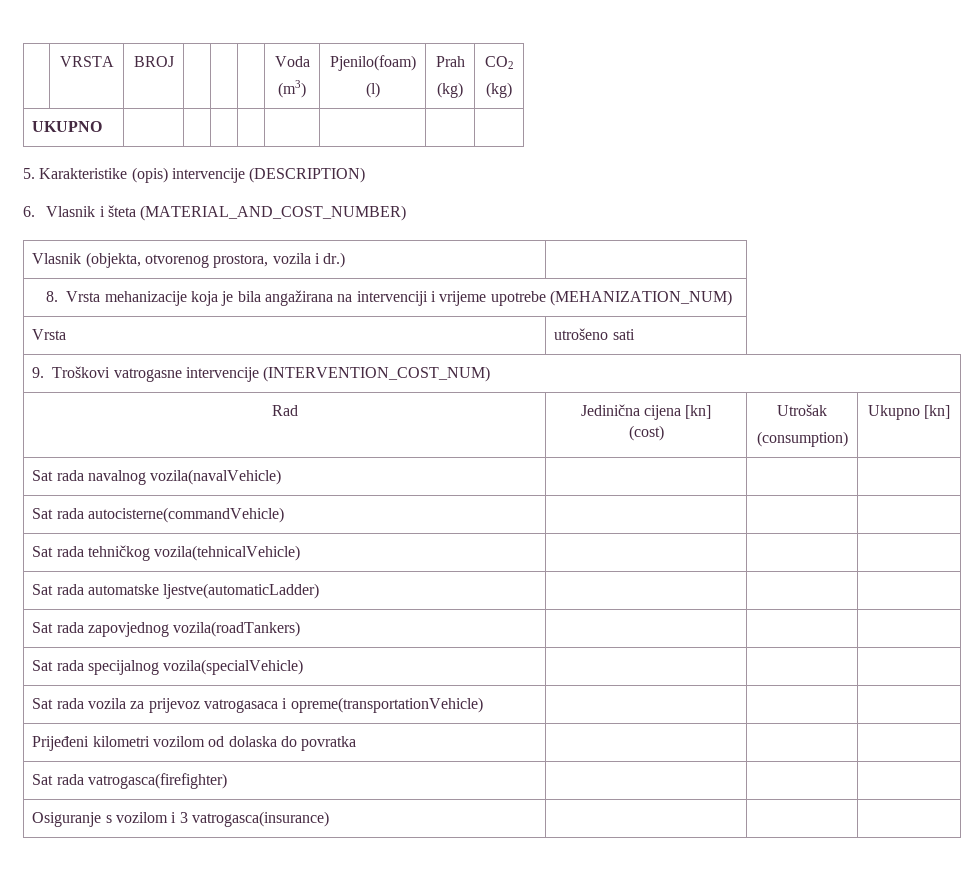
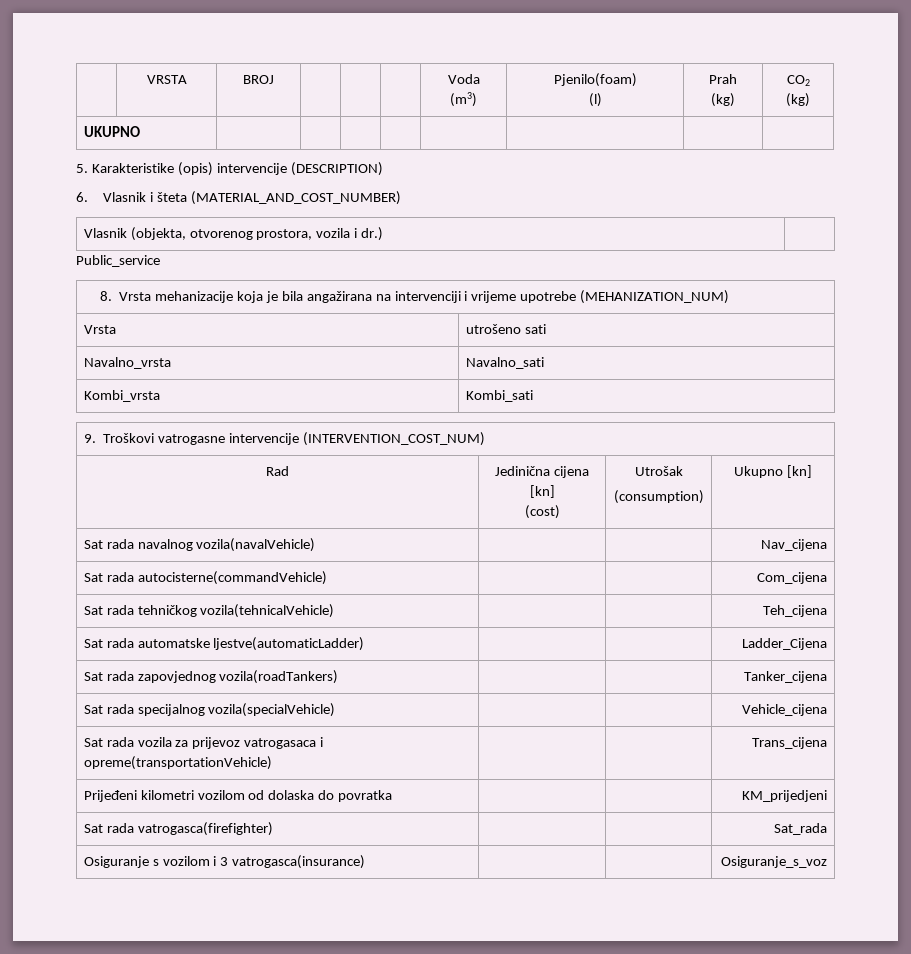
(346, 260) none -> [76,255,160,267] // Public_service
(635, 334) none -> [83,357,171,369] [465,357,544,369] [83,390,160,402] [465,390,533,402] // Navalno_vrsta | Navalno_sati // Kombi_vrsta | Kombi_sati
(282, 477) none -> [761,539,828,551] Nav_cijena
(285, 515) none -> [757,572,828,584] Com_cijena
(301, 553) none -> [763,605,828,617] Teh_cijena
(320, 591) none -> [742,638,828,650] Ladder_Cijena
(301, 629) none -> [744,671,828,683] Tanker_cijena
(304, 667) none -> [742,704,828,716] Vehicle_cijena
(483, 705) none -> [752,737,828,749] Trans_cijena
(357, 743) none -> [742,790,828,802] KM_prijedjeni
(228, 781) none -> [774,823,828,835] Sat_rada
(330, 819) none -> [721,856,828,868] Osiguranje_s_voz

